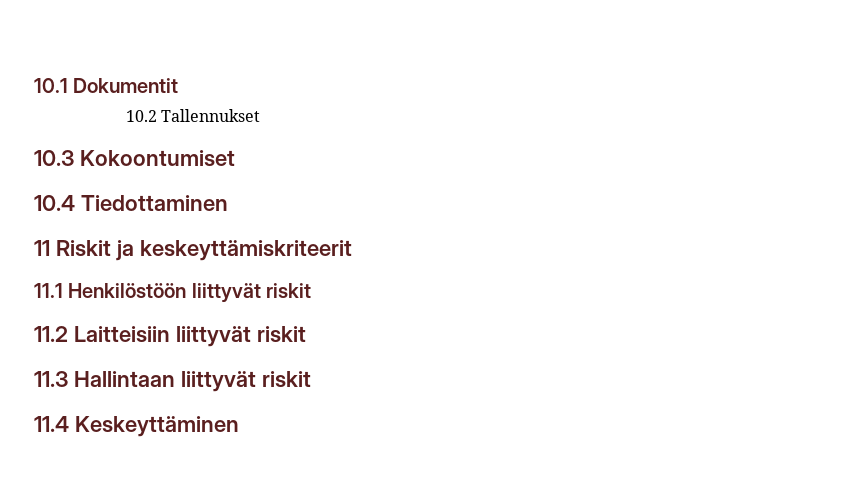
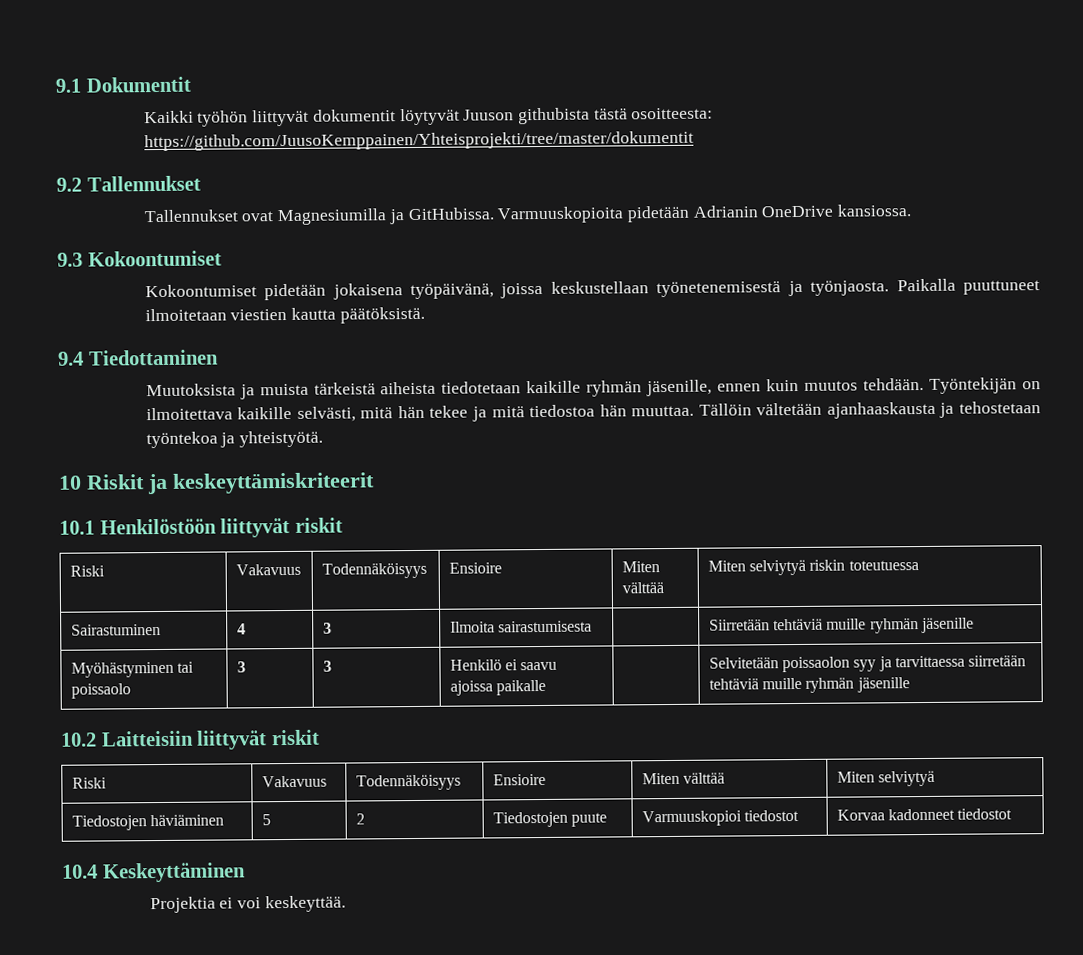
[34,78,68,93] 10.1 -> [55,78,81,93] 9.1
[125,109,261,122] [34,150,235,167] [34,195,228,211] [34,240,50,256] 10.2 Tallennukset // 10.3 Kokoontumiset // 10.4 Tiedottaminen // 11 -> [143,107,714,127] [143,130,694,152] [56,175,201,192] [143,204,912,226] [57,250,222,267] [144,278,1041,301] [144,306,425,324] [57,349,219,366] [145,377,1041,400] [145,401,1041,422] [145,430,324,449] [58,475,82,490] Kaikki työhön liittyvät dokumentit löytyvät Juuson githubista tästä osoitteesta: https://github.com/JuusoKemppainen/Yhteisprojekti/tree/master/dokumentit // 9.2 Tallennukset // Tallennukset ovat Magnesiumilla ja GitHubissa. Varmuuskopioita pidetään Adrianin OneDrive kansiossa. // 9.3 Kokoontumiset // Kokoontumiset pidetään jokaisena työpäivänä, joissa keskustellaan työnetenemisestä ja työnjaosta. Paikalla puuttuneet ilmoitetaan viestien kautta päätöksistä. // 9.4 Tiedottaminen // Muutoksista ja muista tärkeistä aiheista tiedotetaan kaikille ryhmän jäsenille, ennen kuin muutos tehdään. Työntekijän on ilmoitettava kaikille selvästi, mitä hän tekee ja mitä tiedostoa hän muuttaa. Tällöin vältetään ajanhaaskausta ja tehostetaan työntekoa ja yhteistyötä. // 10
[34,283,63,298] 11.1 -> [59,520,95,535] 10.1
[34,326,306,347] [34,371,311,392] [34,416,239,437] // 11.2 Laitteisiin liittyvät riskit // 11.3 Hallintaan liittyvät riskit // 11.4 Keskeyttäminen -> [69,565,105,577] [235,563,301,576] [321,562,427,579] [448,562,502,574] [621,561,660,573] [621,582,664,594] [707,559,919,576] [70,623,161,636] [236,623,246,635] [322,622,332,634] [449,620,592,633] [708,617,974,634] [70,661,194,678] [70,683,131,699] [236,661,246,673] [322,660,332,672] [449,659,558,671] [449,679,546,696] [708,655,1027,673] [708,677,910,693] [60,729,320,750] [71,777,107,789] [261,775,327,788] [355,774,461,791] [492,773,546,786] [641,772,725,785] [836,770,935,787] [71,814,224,831] [261,814,271,826] [355,813,365,825] [492,811,607,828] [641,809,799,827] [836,808,1013,821] [62,862,246,883] [149,895,346,914] // Riski | Vakavuus | Todennäköisyys | Ensioire | Miten välttää | Miten selviytyä riskin toteutuessa // Sairastuminen | 4 | 3 | Ilmoita sairastumisesta | | Siirretään tehtäviä muille ryhmän jäsenille // Myöhästyminen tai poissaolo | 3 | 3 | Henkilö ei saavu ajoissa paikalle | | Selvitetään poissaolon syy ja tarvittaessa siirretään tehtäviä muille ryhmän jäsenille // 10.2 Laitteisiin liittyvät riskit // Riski | Vakavuus | Todennäköisyys | Ensioire | Miten välttää | Miten selviytyä // Tiedostojen häviäminen | 5 | 2 | Tiedostojen puute | Varmuuskopioi tiedostot | Korvaa kadonneet tiedostot // 10.4 Keskeyttäminen // Projektia ei voi keskeyttää.

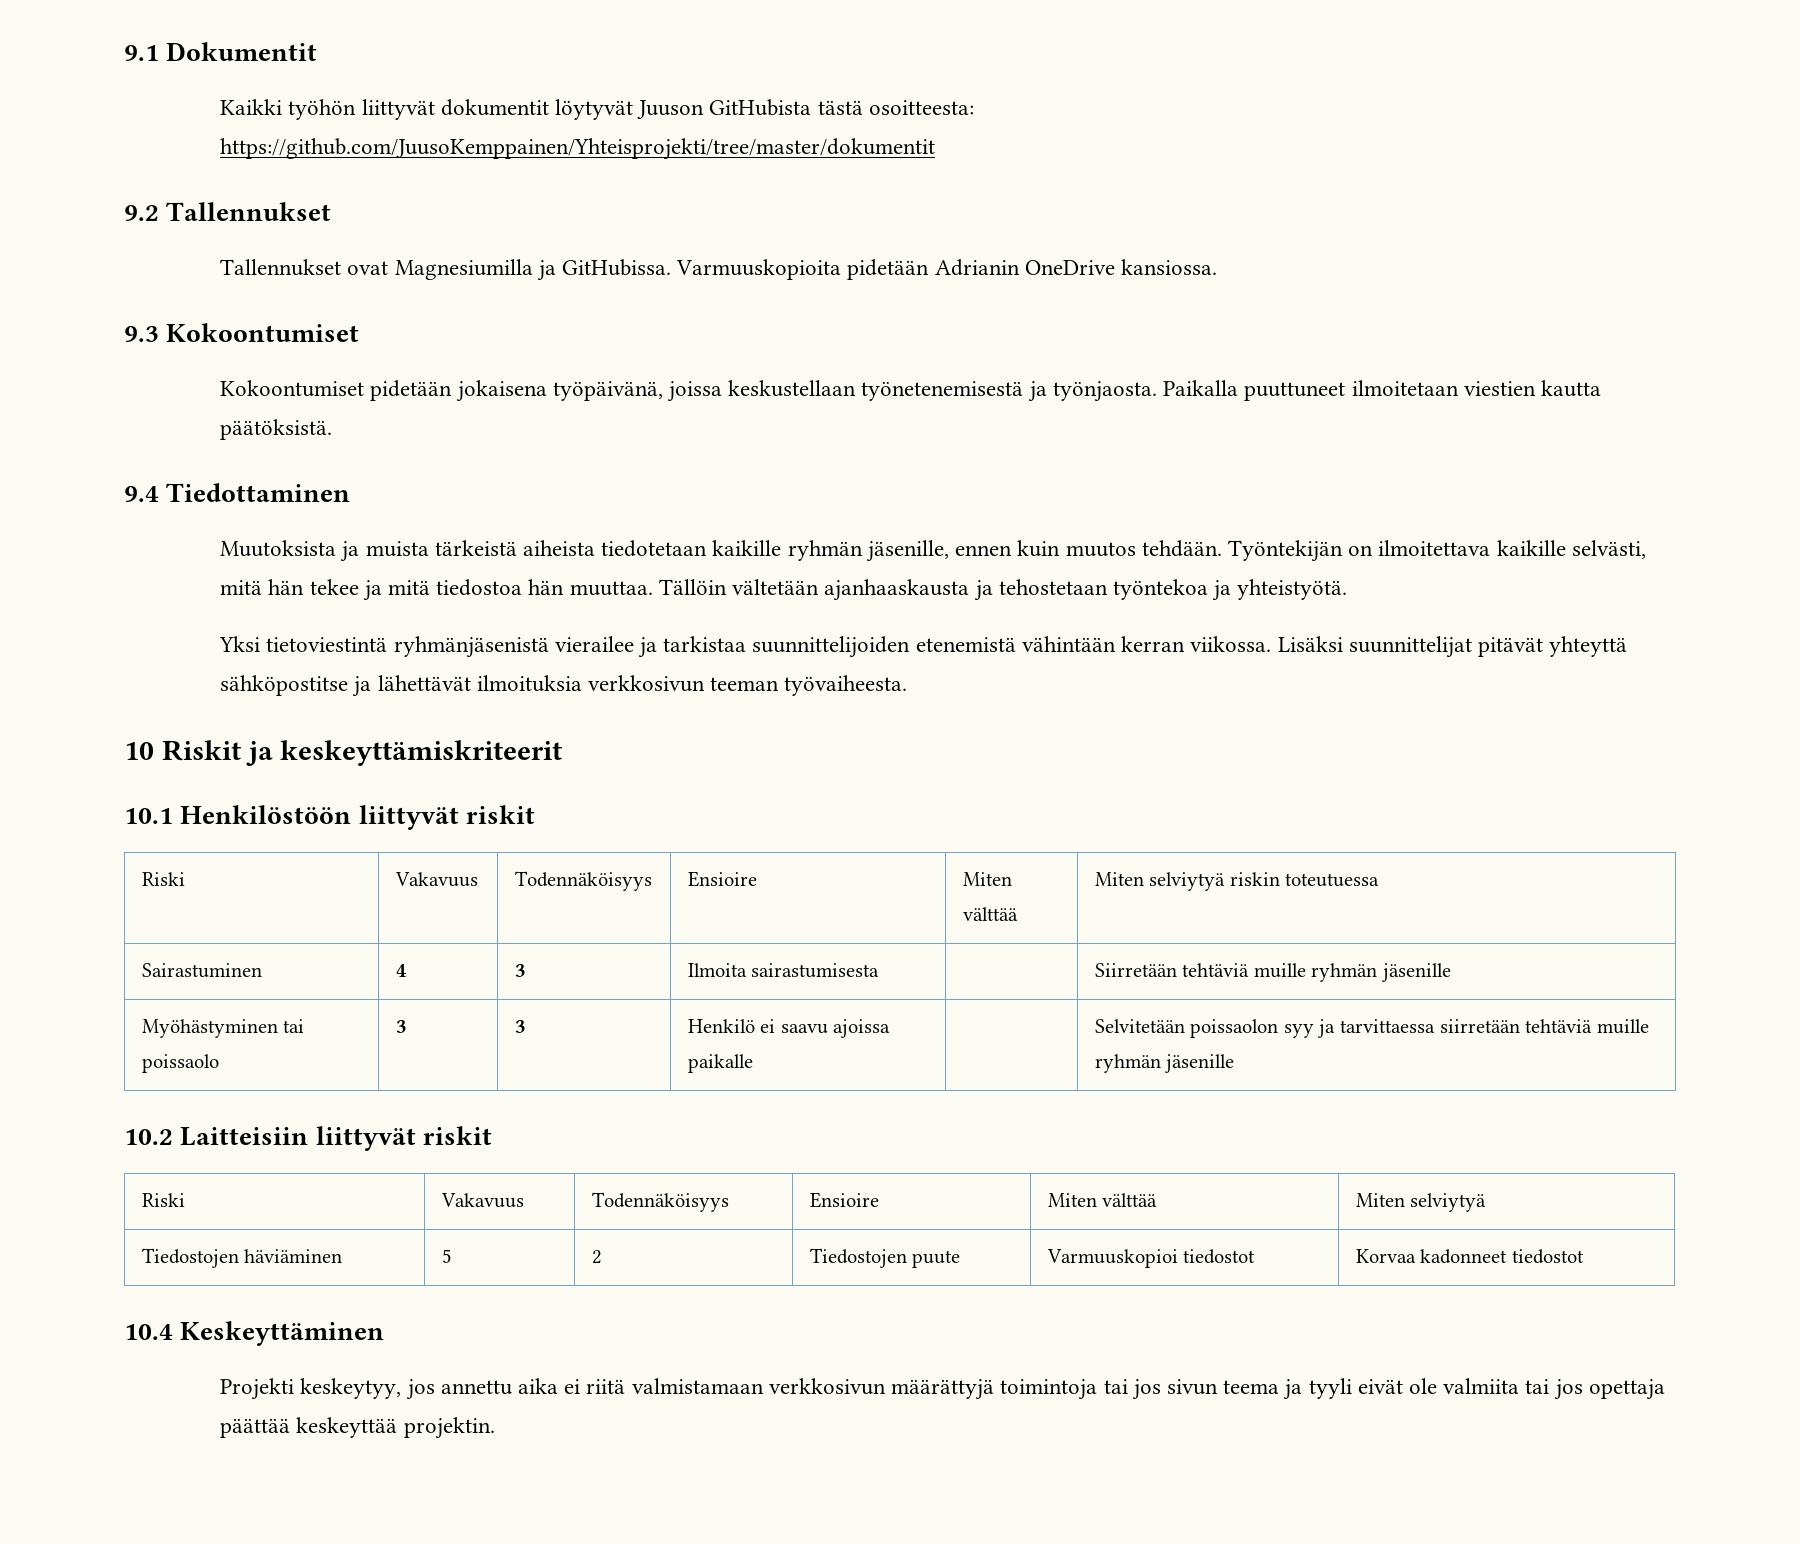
[518,107,591,125] githubista -> [709,99,812,116] GitHubista
(324, 439) none -> [219,636,1628,658] [220,675,908,697] // Yksi tietoviestintä ryhmänjäsenistä vierailee ja tarkistaa suunnittelijoiden etenemistä vähintään kerran viikossa. Lisäksi suunnittelijat pitävät yhteyttä sähköpostitse ja lähettävät ilmoituksia verkkosivun teeman työvaiheesta.
[149,895,346,914] Projektia ei voi keskeyttää. -> [220,1378,1665,1400] [220,1417,495,1439] Projekti keskeytyy, jos annettu aika ei riitä valmistamaan verkkosivun määrättyjä toimintoja tai jos sivun teema ja tyyli eivät ole valmiita tai jos opettaja päättää keskeyttää projektin.

